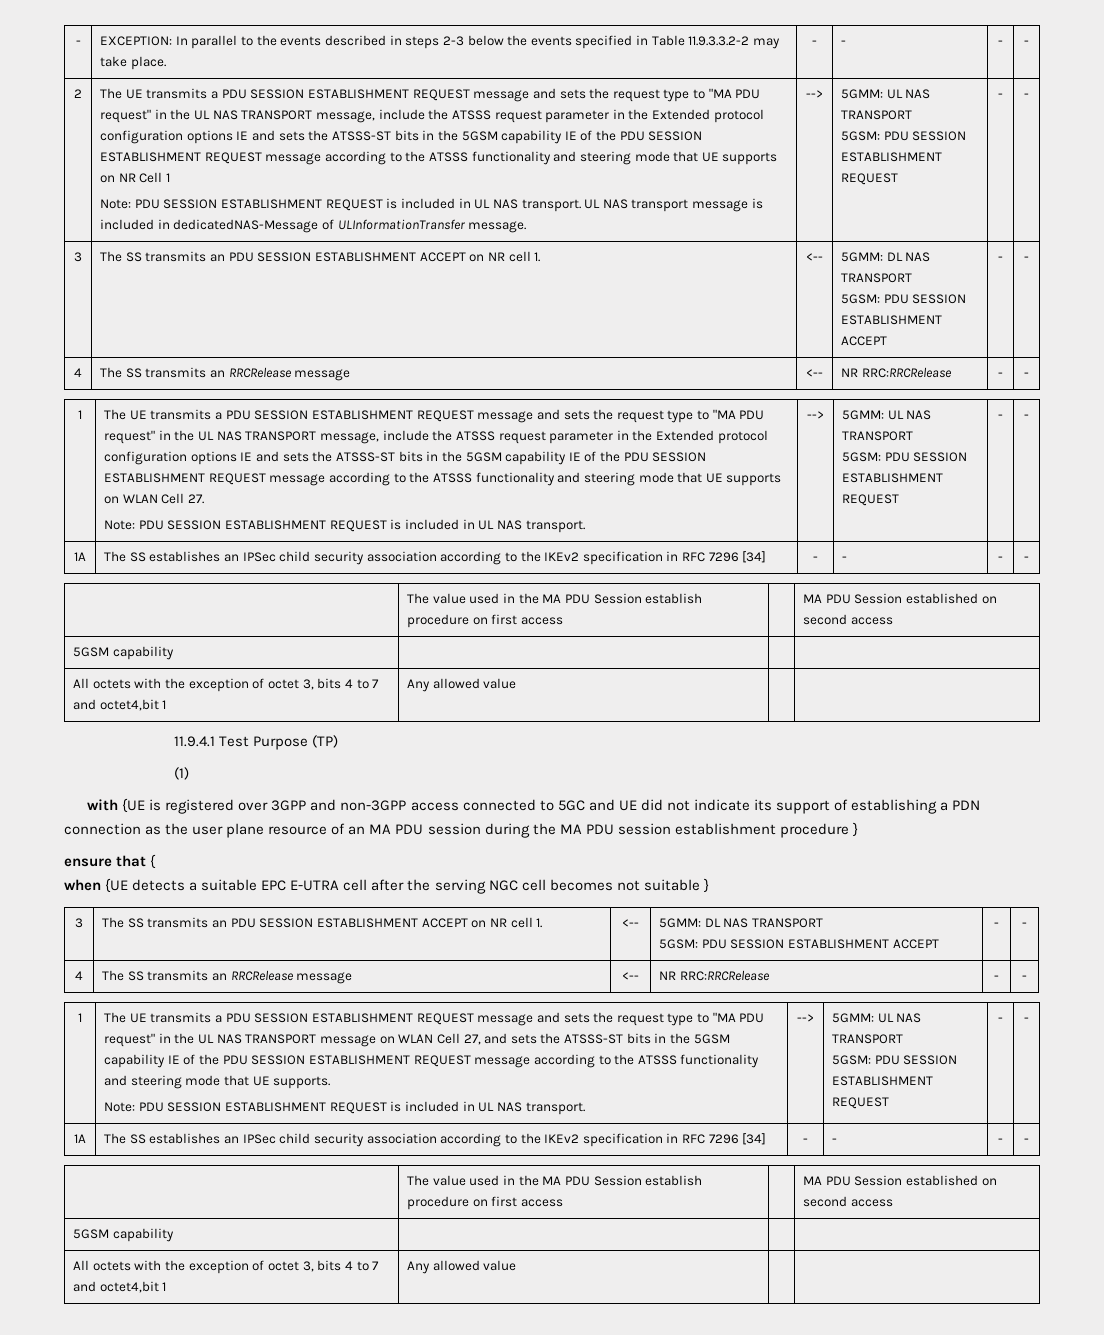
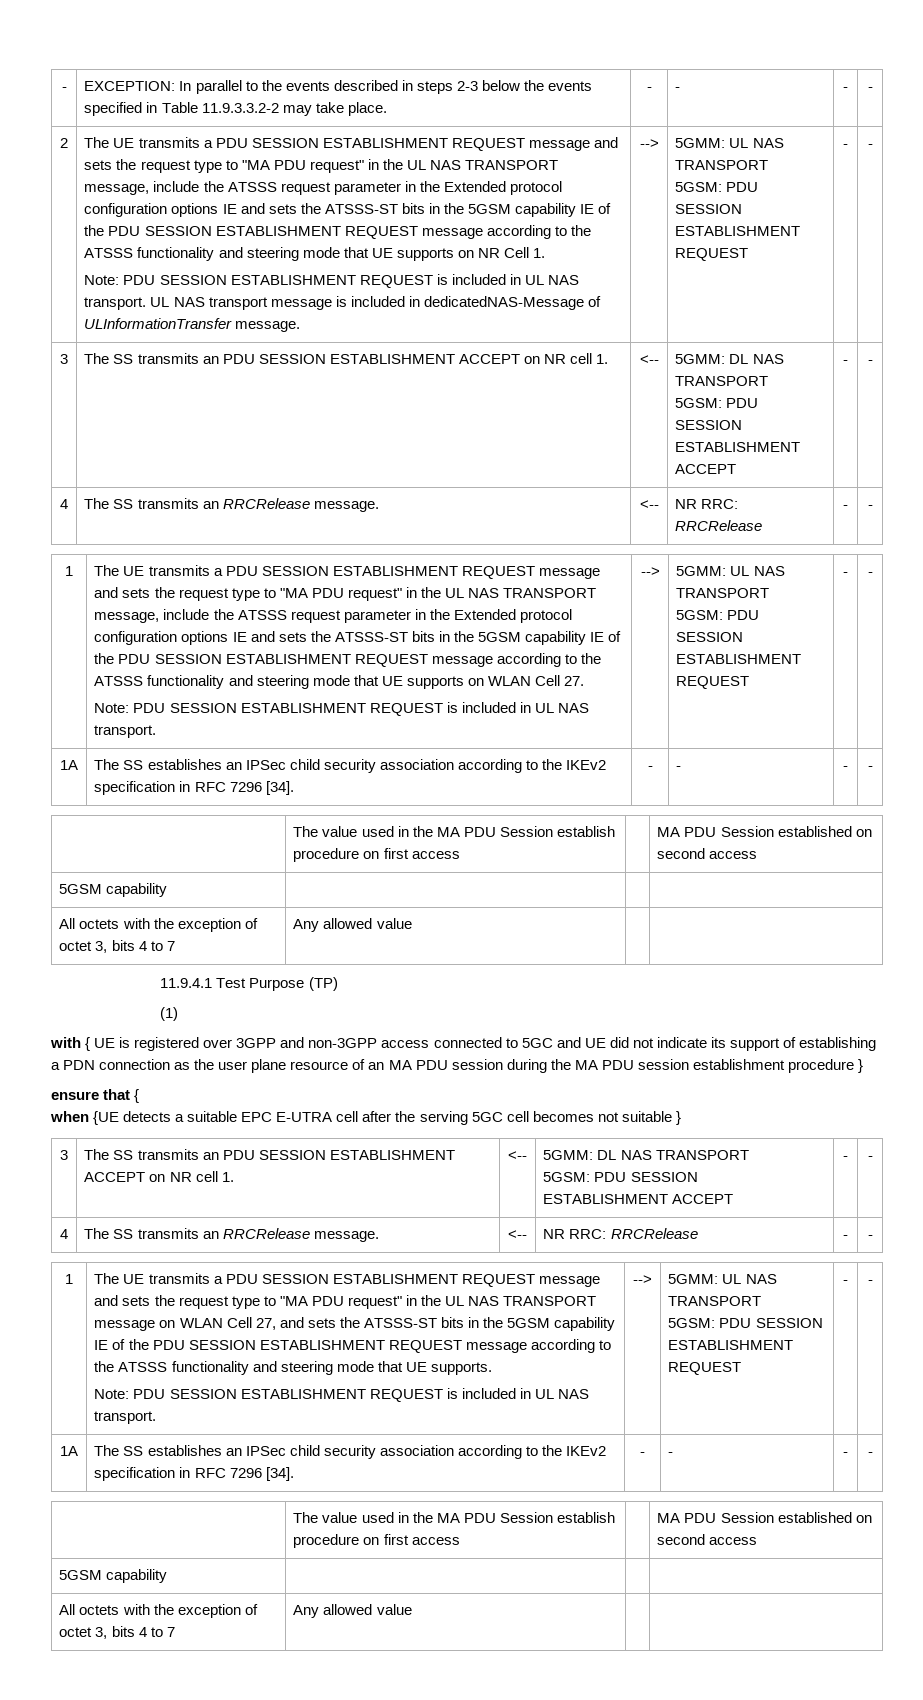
[166,173,171,182] 1 -> [532,248,545,258] 1.
[294,369,351,381] [806,369,823,377] [841,367,952,378] message | <-- | NR RRC:RRCRelease -> [313,501,379,512] [639,500,659,509] [675,499,739,509] [675,520,763,531] message. | <-- | NR RRC: RRCRelease
[742,551,767,563] [34] -> [265,781,294,795] [34].
[73,699,167,711] and octet4,bit 1 -> (175, 946) none
[122,798,146,813] {UE -> [85,1037,116,1051] { UE
[488,880,518,891] NGC -> [471,1112,503,1122] 5GC
[296,972,353,984] [622,972,639,980] [659,970,770,981] message | <-- | NR RRC:RRCRelease -> [313,1231,379,1242] [508,1230,527,1239] [543,1228,698,1239] message. | <-- | NR RRC: RRCRelease
[742,1133,767,1145] [34] -> [265,1467,294,1481] [34].
[73,1281,167,1293] and octet4,bit 1 -> (175, 1632) none

